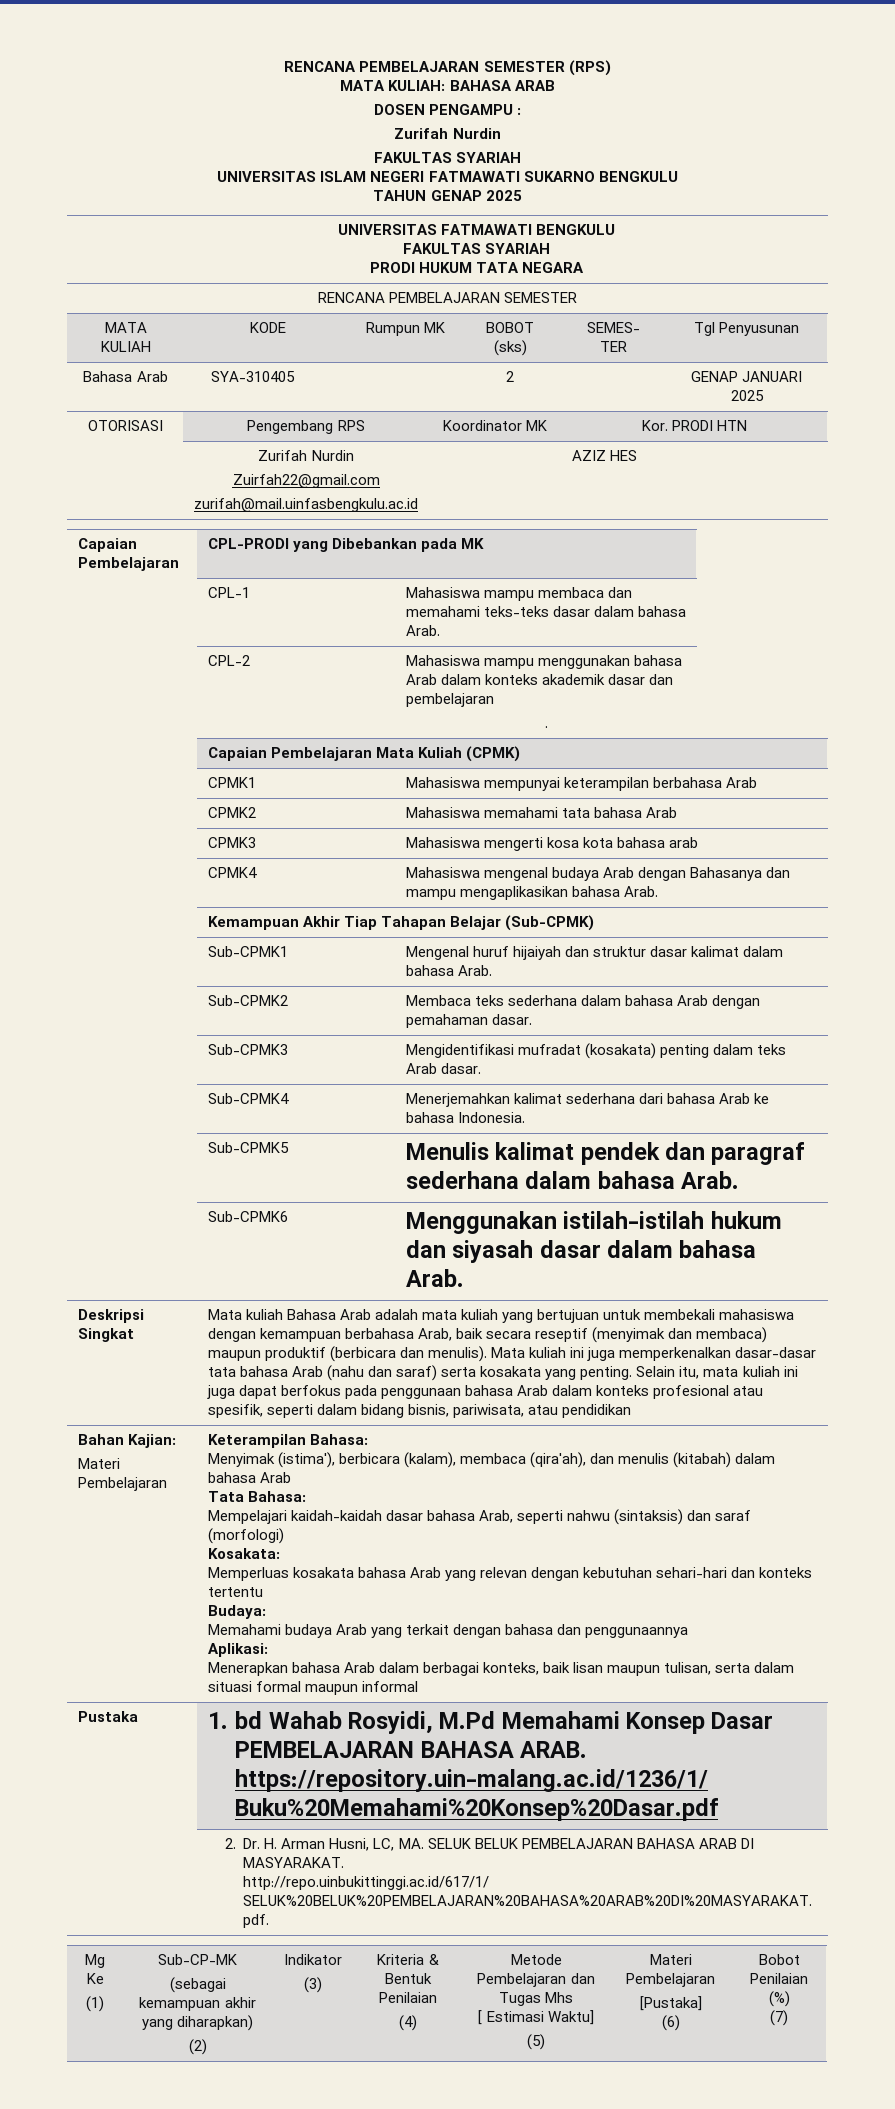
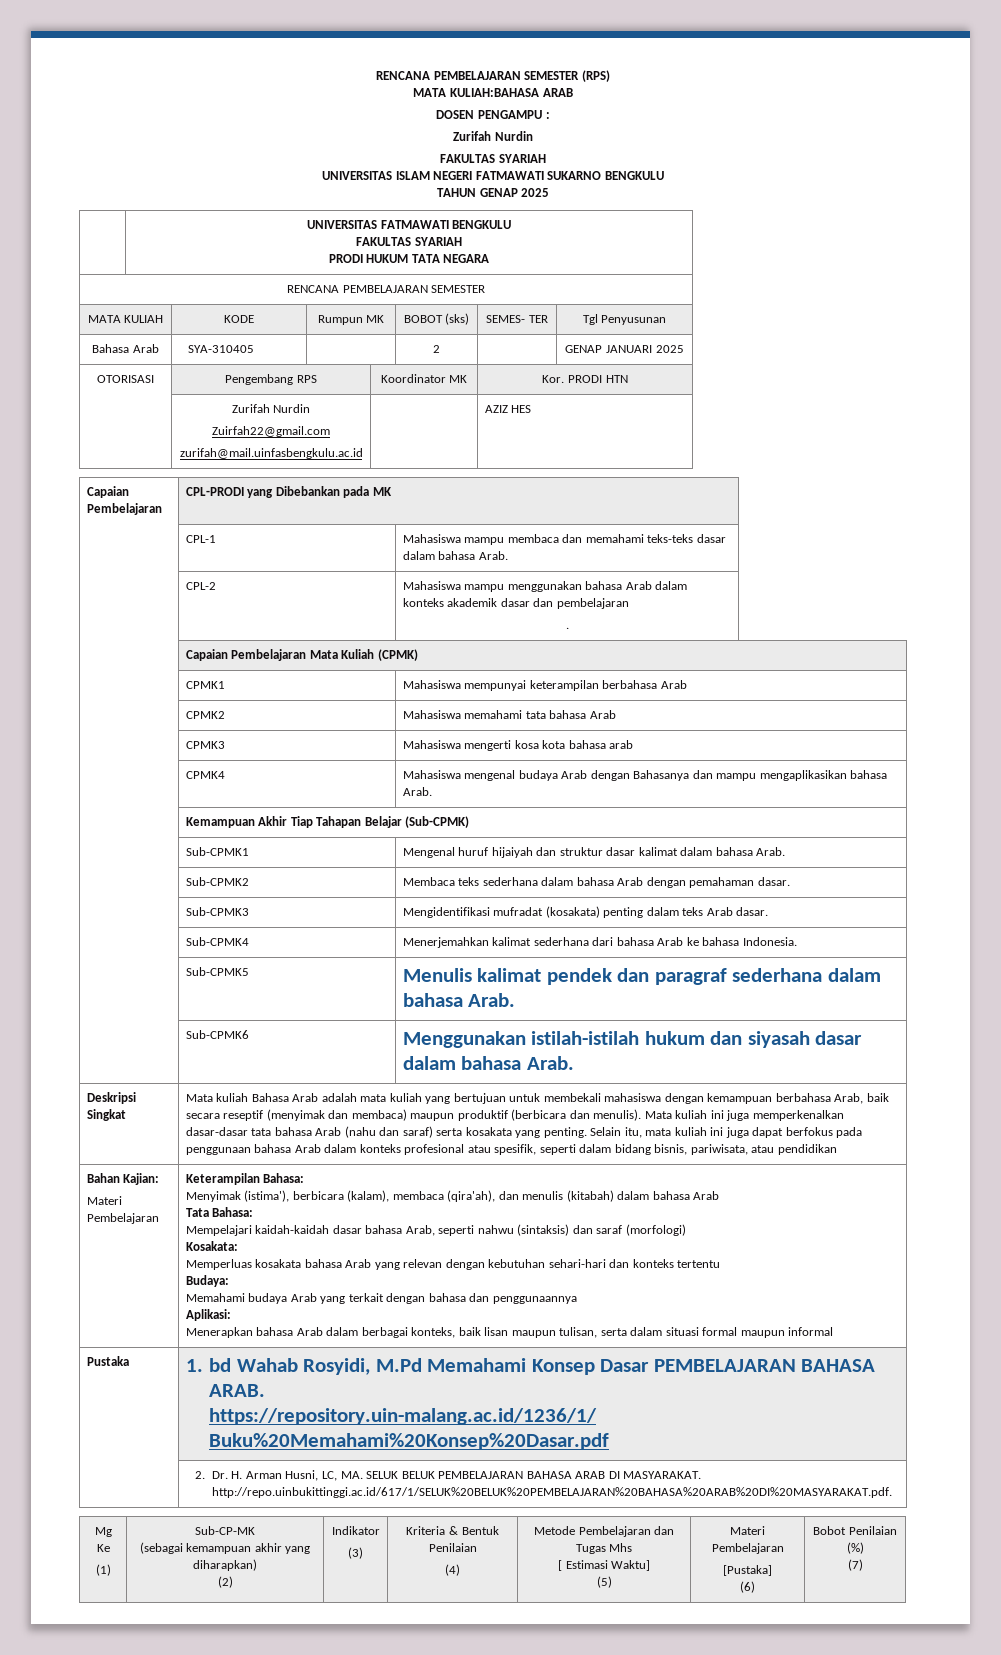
[388,80,512,91] KULIAH: BAHASA -> [450,88,539,97] KULIAH:BAHASA

